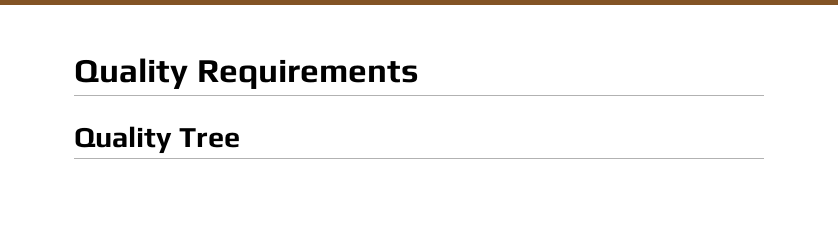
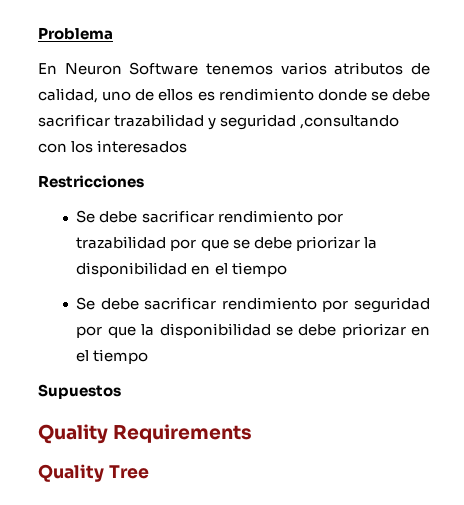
(74, 73) none -> [38,27,113,40] [38,62,430,75] [38,88,430,103] [38,114,400,130] [38,140,188,153] [38,175,144,188] [76,210,343,225] [76,236,377,251] [76,262,287,277] [76,297,430,313] [76,323,430,338] [76,349,149,364] [38,384,121,399] Problema // En Neuron Software tenemos varios atributos de calidad, uno de ellos es rendimiento donde se debe sacrificar trazabilidad y seguridad ,consultando con los interesados // Restricciones // Se debe sacrificar rendimiento por trazabilidad por que se debe priorizar la disponibilidad en el tiempo // Se debe sacrificar rendimiento por seguridad por que la disponibilidad se debe priorizar en el tiempo // Supuestos //

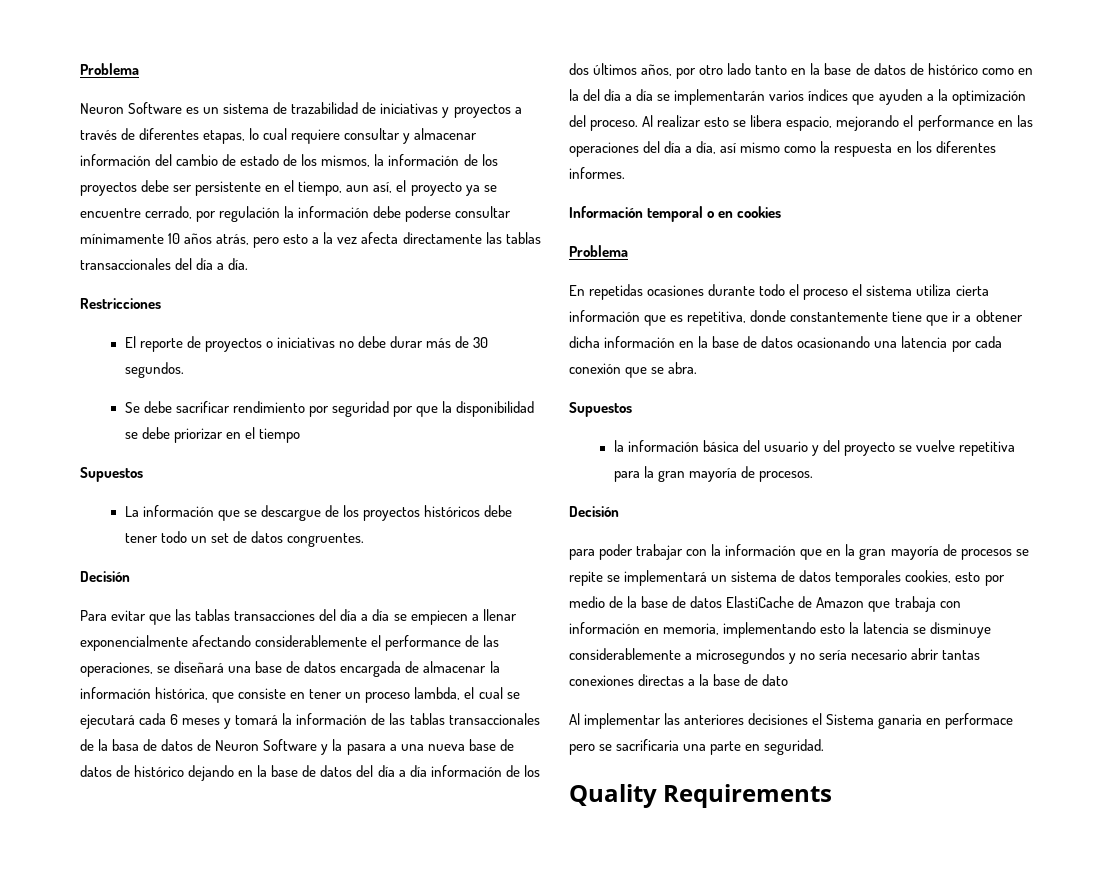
[38,27,113,40] [38,62,430,75] [38,88,430,103] [38,114,400,130] [38,140,188,153] [38,175,144,188] [76,210,343,225] [76,236,377,251] [76,262,287,277] Problema // En Neuron Software tenemos varios atributos de calidad, uno de ellos es rendimiento donde se debe sacrificar trazabilidad y seguridad ,consultando con los interesados // Restricciones // Se debe sacrificar rendimiento por trazabilidad por que se debe priorizar la disponibilidad en el tiempo -> [80,63,139,75] [80,102,522,118] [80,128,478,144] [80,154,498,167] [80,180,497,196] [80,206,512,222] [80,232,541,248] [80,258,249,270] [80,298,161,309] [124,336,489,352] [124,362,184,378] Problema // Neuron Software es un sistema de trazabilidad de iniciativas y proyectos a través de diferentes etapas, lo cual requiere consultar y almacenar información del cambio de estado de los mismos, la información de los proyectos debe ser persistente en el tiempo, aun así, el proyecto ya se encuentre cerrado, por regulación la información debe poderse consultar mínimamente 10 años atrás, pero esto a la vez afecta directamente las tablas transaccionales del día a día. // Restricciones // El reporte de proyectos o iniciativas no debe durar más de 30 segundos.
(121, 391) none -> [124,505,512,521] [124,531,364,547] [80,571,130,582] [80,609,517,625] [80,635,500,651] [80,661,500,677] [80,687,520,703] [80,713,540,729] [80,739,514,755] [80,765,540,781] [569,63,1033,79] [569,89,1026,105] [569,115,1033,131] [569,141,996,157] [569,167,625,179] [569,206,782,222] [569,245,628,257] [569,284,989,300] [569,310,1023,326] [569,336,1002,352] [569,362,698,378] [569,402,632,417] [613,440,1016,456] [613,466,813,482] [569,506,619,517] [569,544,1029,560] [569,570,1005,586] [569,596,961,612] [569,622,992,638] [569,648,981,664] [569,674,789,686] [569,713,1014,729] [569,739,825,755] // La información que se descargue de los proyectos históricos debe tener todo un set de datos congruentes. // Decisión // Para evitar que las tablas transacciones del día a día se empiecen a llenar exponencialmente afectando considerablemente el performance de las operaciones, se diseñará una base de datos encargada de almacenar la información histórica, que consiste en tener un proceso lambda, el cual se ejecutará cada 6 meses y tomará la información de las tablas transaccionales de la basa de datos de Neuron Software y la pasara a una nueva base de datos de histórico dejando en la base de datos del día a día información de los dos últimos años, por otro lado tanto en la base de datos de histórico como en la del día a día se implementarán varios índices que ayuden a la optimización del proceso. Al realizar esto se libera espacio, mejorando el performance en las operaciones del día a día, así mismo como la respuesta en los diferentes informes. // Información temporal o en cookies // Problema // En repetidas ocasiones durante todo el proceso el sistema utiliza cierta información que es repetitiva, donde constantemente tiene que ir a obtener dicha información en la base de datos ocasionando una latencia por cada conexión que se abra. // Supuestos // la información básica del usuario y del proyecto se vuelve repetitiva para la gran mayoría de procesos. // Decisión // para poder trabajar con la información que en la gran mayoría de procesos se repite se implementará un sistema de datos temporales cookies, esto por medio de la base de datos ElastiCache de Amazon que trabaja con información en memoria, implementando esto la latencia se disminuye considerablemente a microsegundos y no sería necesario abrir tantas conexiones directas a la base de dato // Al implementar las anteriores decisiones el Sistema ganaria en performace pero se sacrificaria una parte en seguridad.
[38,464,149,482] // Quality Tree -> (833, 796) none

